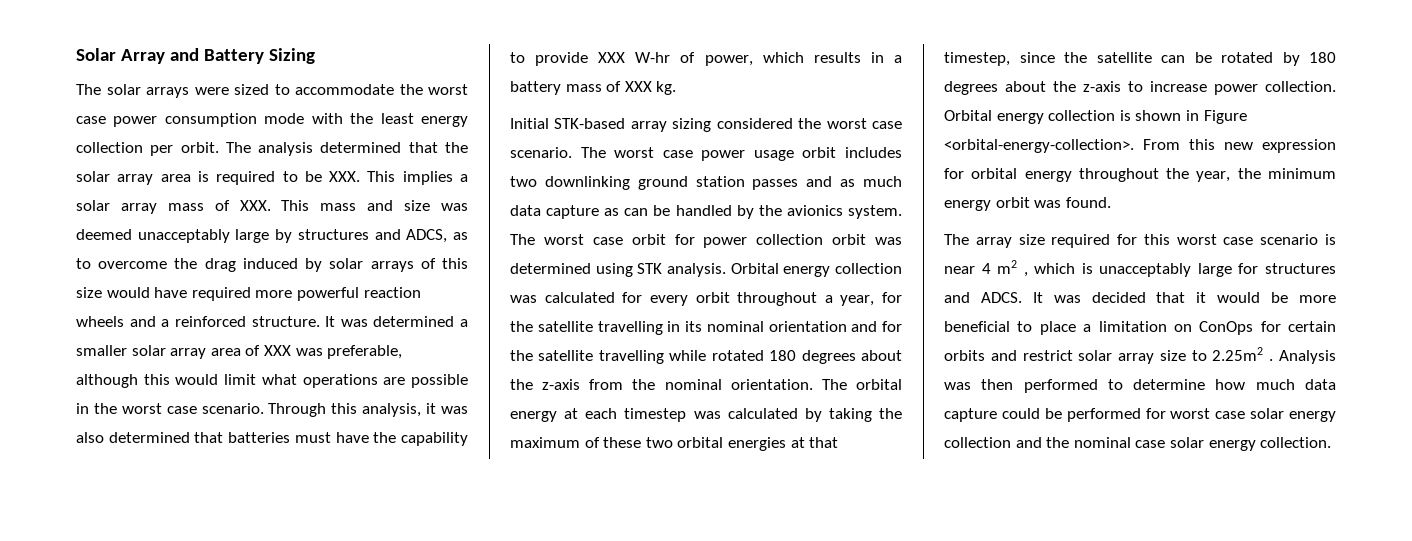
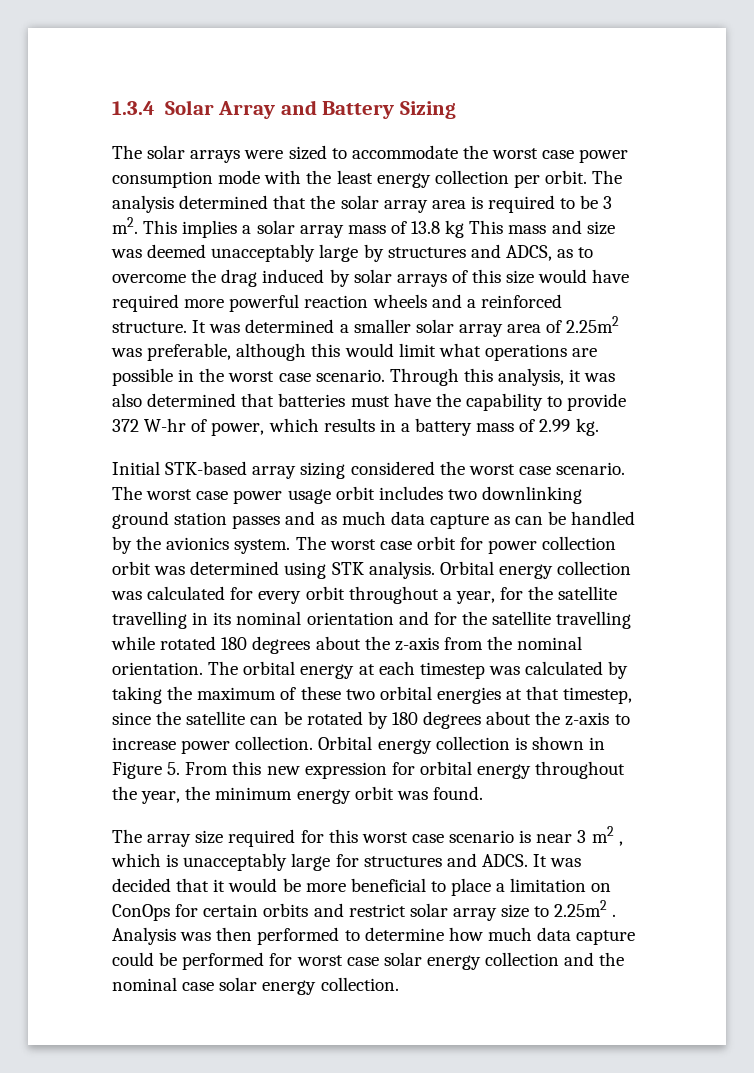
(76, 54) none -> [112,101,155,115] 1.3.4
[329,171,361,182] XXX. -> [603,196,613,209] [112,217,138,234] 3 m2.
[239,200,271,211] XXX. -> [411,220,465,238] 13.8 kg
[263,345,291,356] XXX -> [566,316,620,333] 2.25m2
[598,52,626,63] XXX -> [112,419,139,432] 372
[624,81,652,92] XXX -> [539,419,571,432] 2.99
[944,139,1134,153] <orbital-energy-collection>. -> [167,762,181,775] 5.
[981,263,991,274] 4 -> [577,830,587,843] 3

